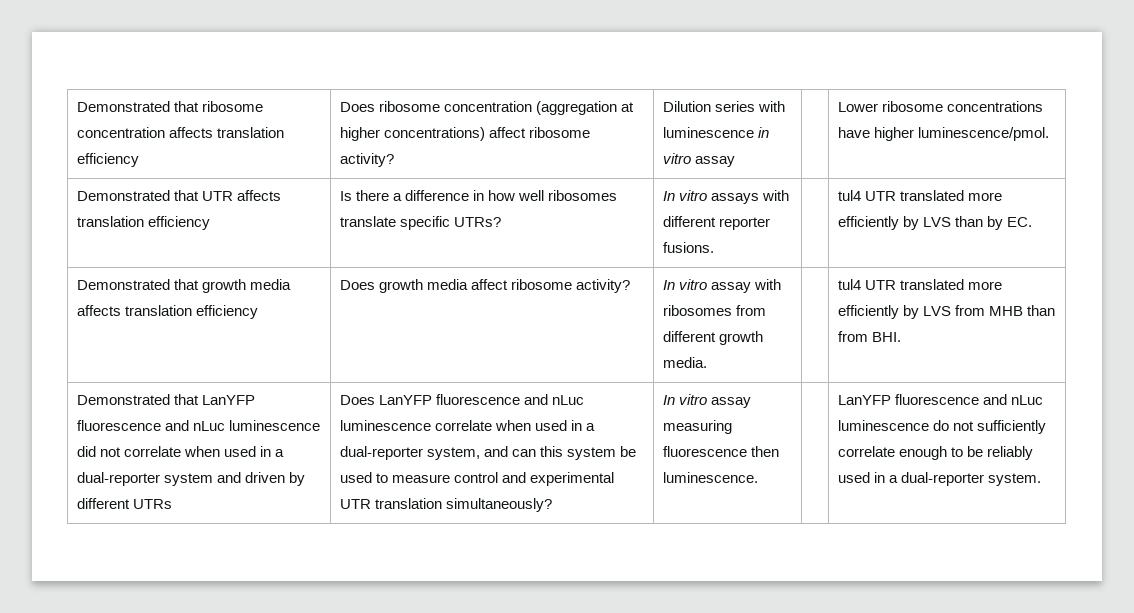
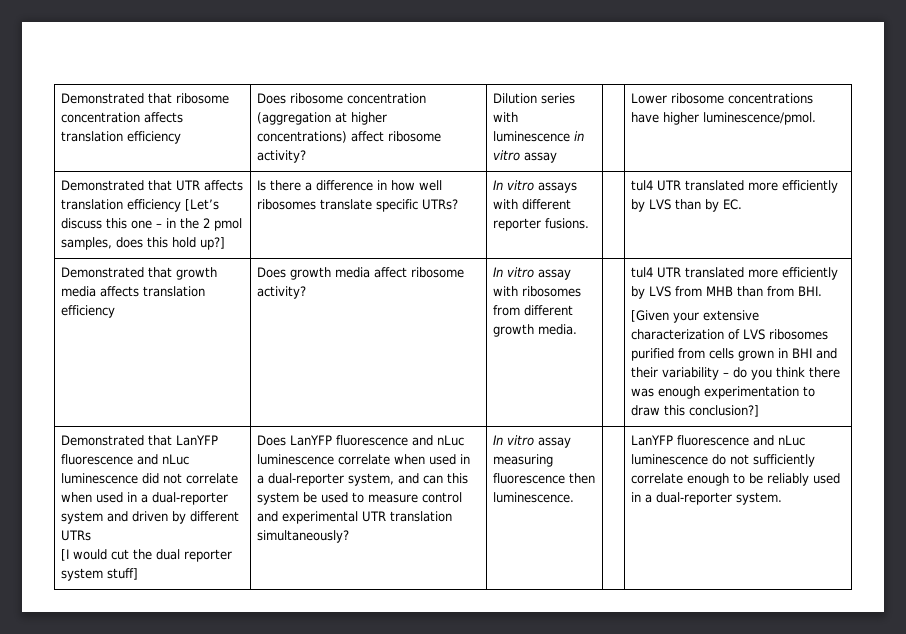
(210, 223) none -> [185,199,220,211] [61,218,243,231] [61,237,226,250] [Let’s discuss this one – in the 2 pmol samples, does this hold up?]
(901, 337) none -> [631,310,760,323] [631,329,829,340] [631,348,838,361] [631,367,841,380] [631,386,816,399] [631,405,760,417] // [Given your extensive characterization of LVS ribosomes purified from cells grown in BHI and their variability – do you think there was enough experimentation to draw this conclusion?]
(172, 504) none -> [61,549,233,562] [61,568,139,581] // [I would cut the dual reporter system stuff]

